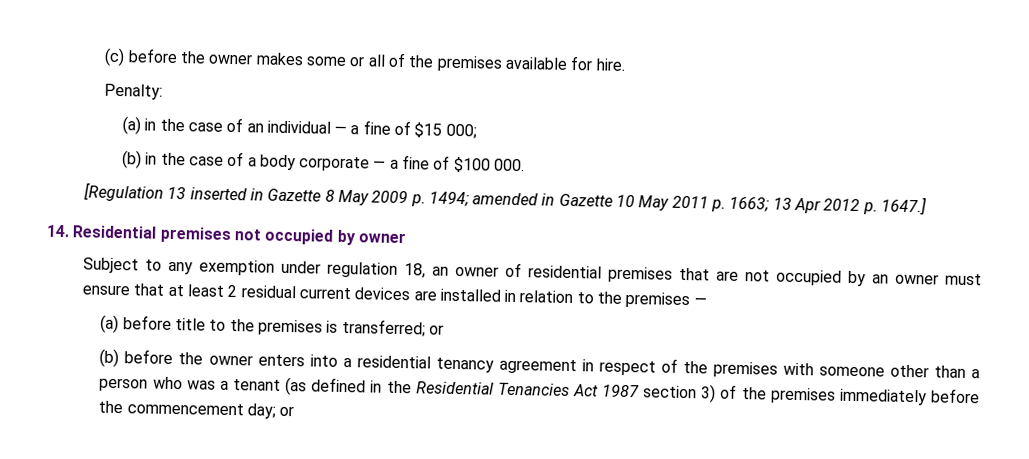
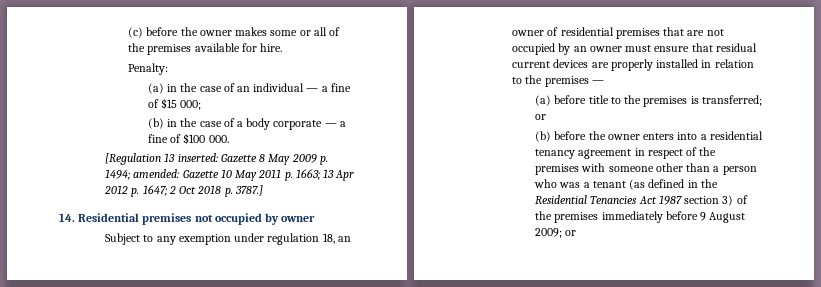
[189,187,264,201] inserted in -> [177,153,218,162] inserted:
[472,192,556,206] amended in -> [133,169,180,178] amended:
[880,196,927,216] 1647.] -> [142,185,263,197] 1647; 2 Oct 2018 p. 3787.]
[167,284,238,298] at least 2 -> (713, 47) none
(437, 295) none -> [610,59,653,71] properly
[98,400,277,419] the commencement day; -> [700,212,746,223] [535,228,563,238] 9 August 2009;

